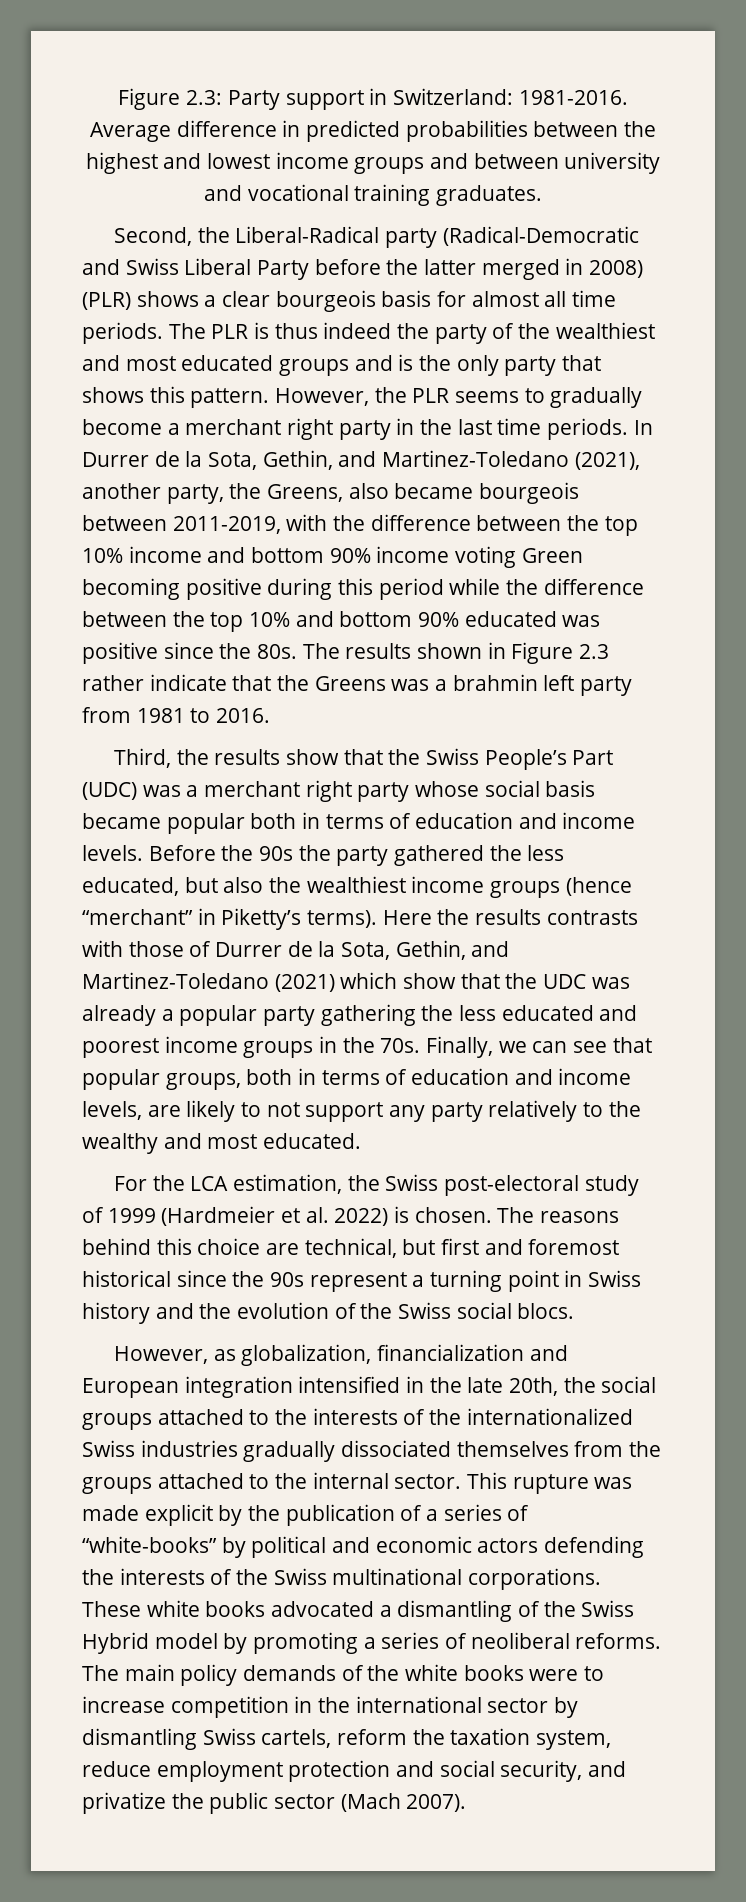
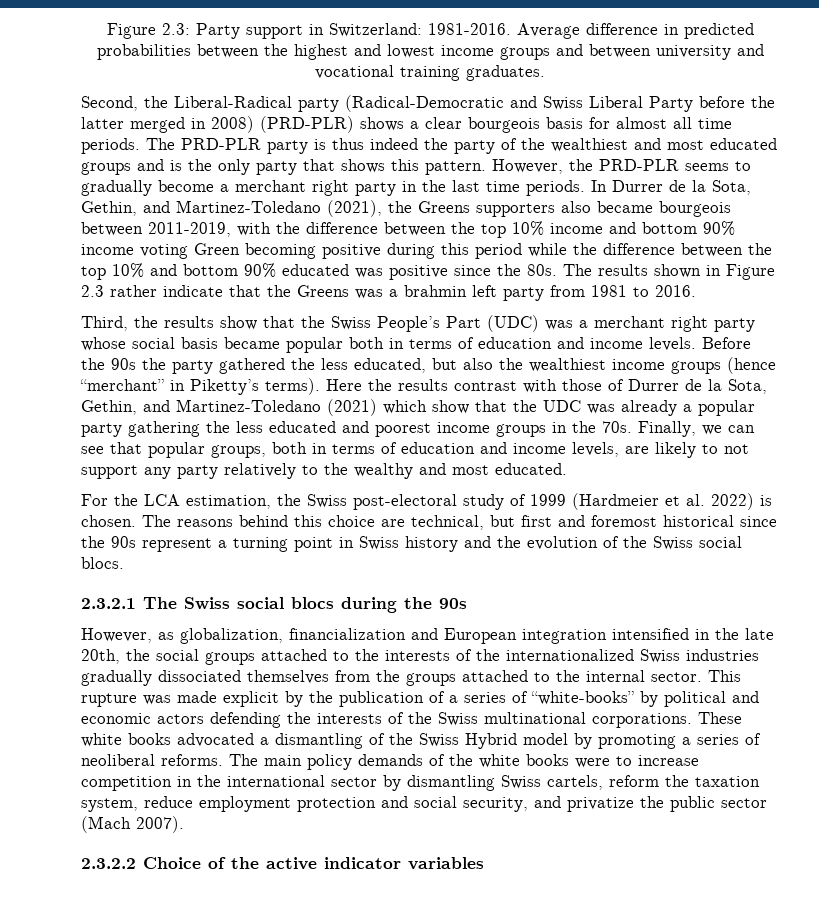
[82,292,131,310] (PLR) -> [260,116,354,133] (PRD-PLR)
[211,324,249,339] PLR -> [181,138,308,154] PRD-PLR party
[412,388,450,403] PLR -> [599,159,679,171] PRD-PLR
[82,483,343,504] another party, the Greens, -> [388,201,555,217] the Greens supporters
[546,910,638,925] contrasts -> [454,381,517,391] contrast
(575, 1311) none -> [81,597,467,613] // 2.3.2.1 The Swiss social blocs during the 90s
(467, 1803) none -> [81,857,484,870] // 2.3.2.2 Choice of the active indicator variables

